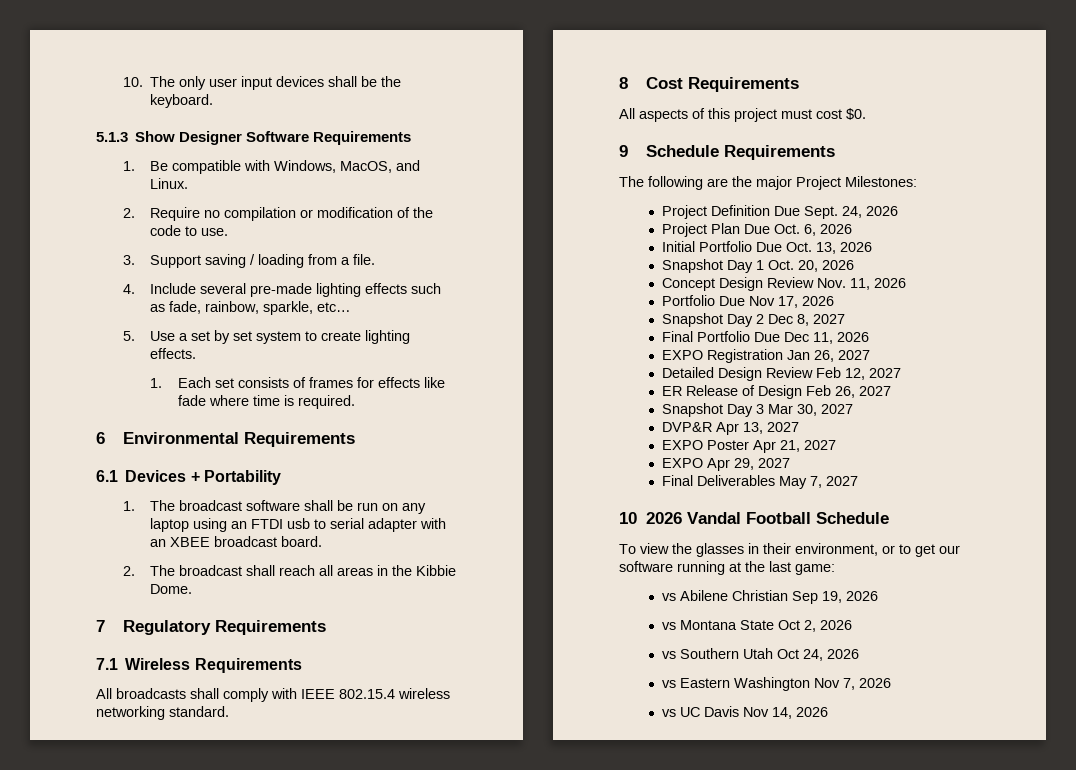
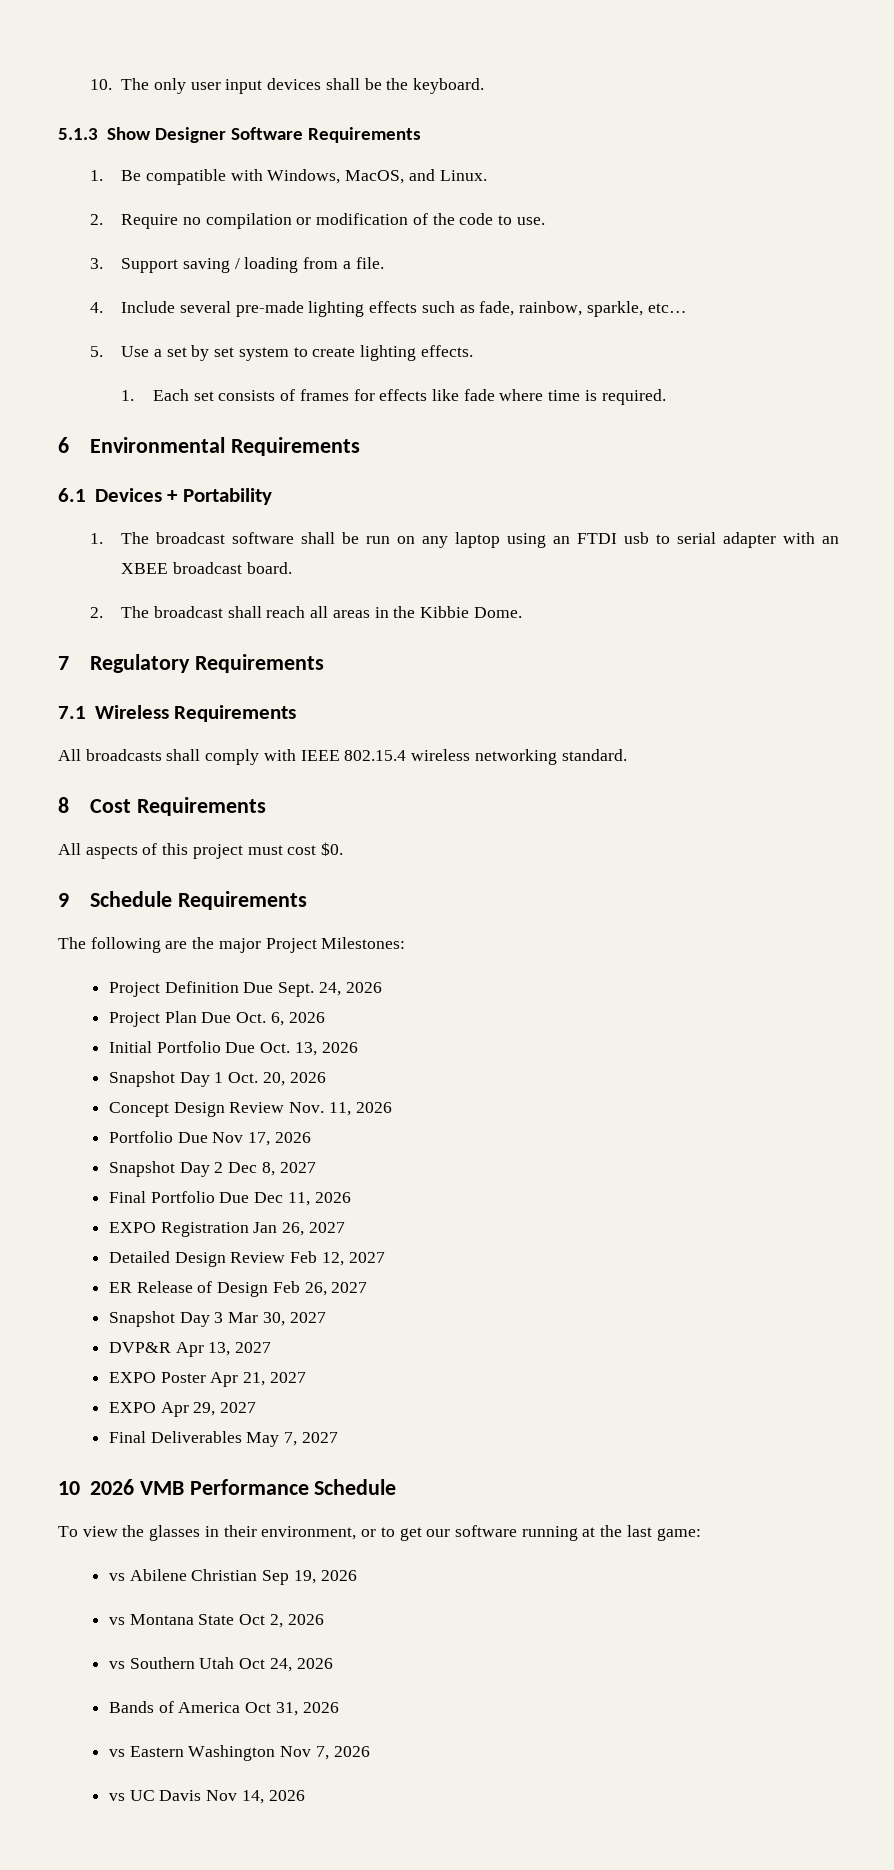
[687,512,812,524] Vandal Football -> [139,1479,309,1495] VMB Performance
(860, 654) none -> [108,1701,339,1716] // Bands of America Oct 31, 2026

